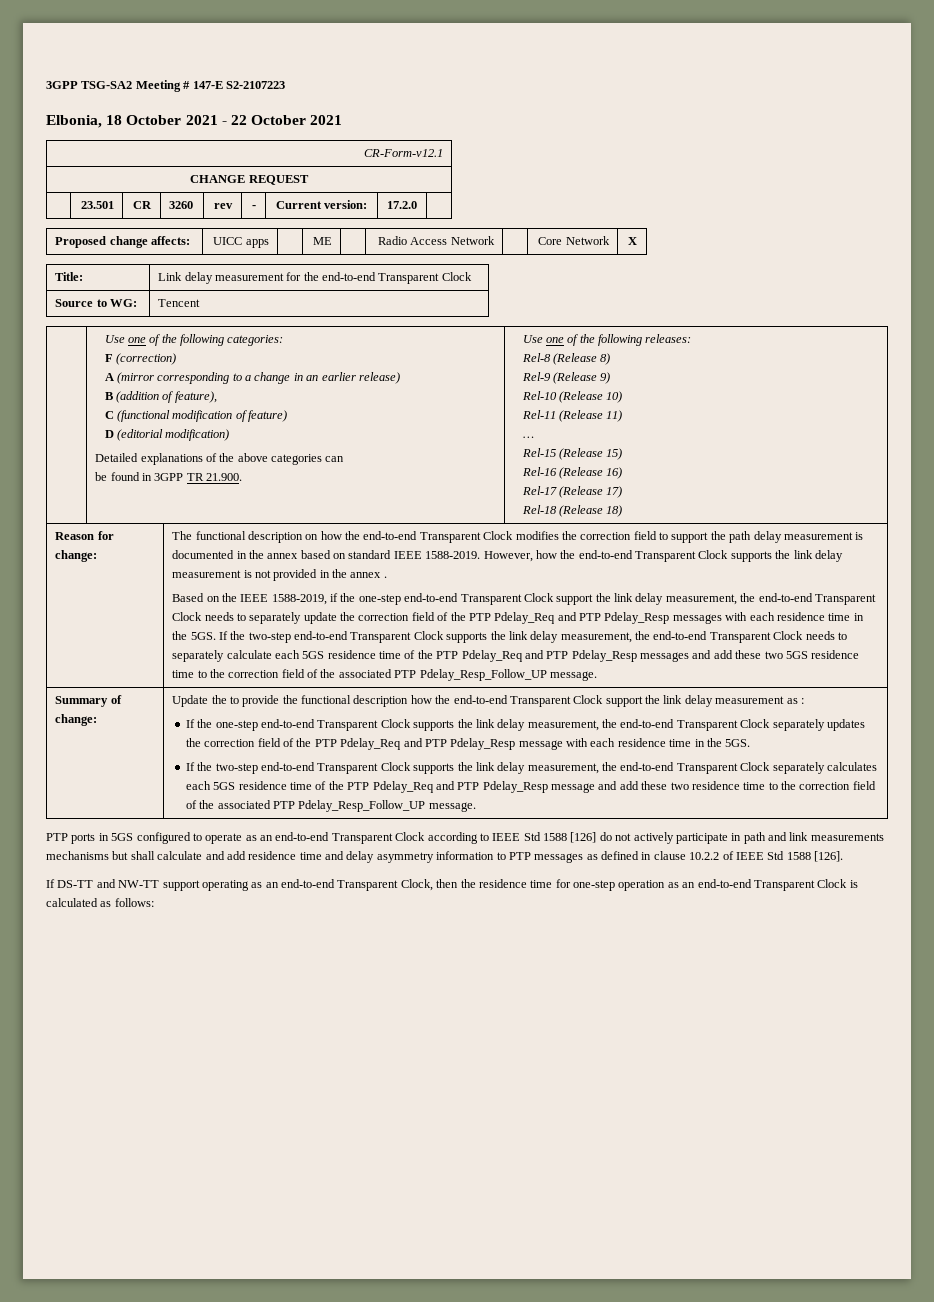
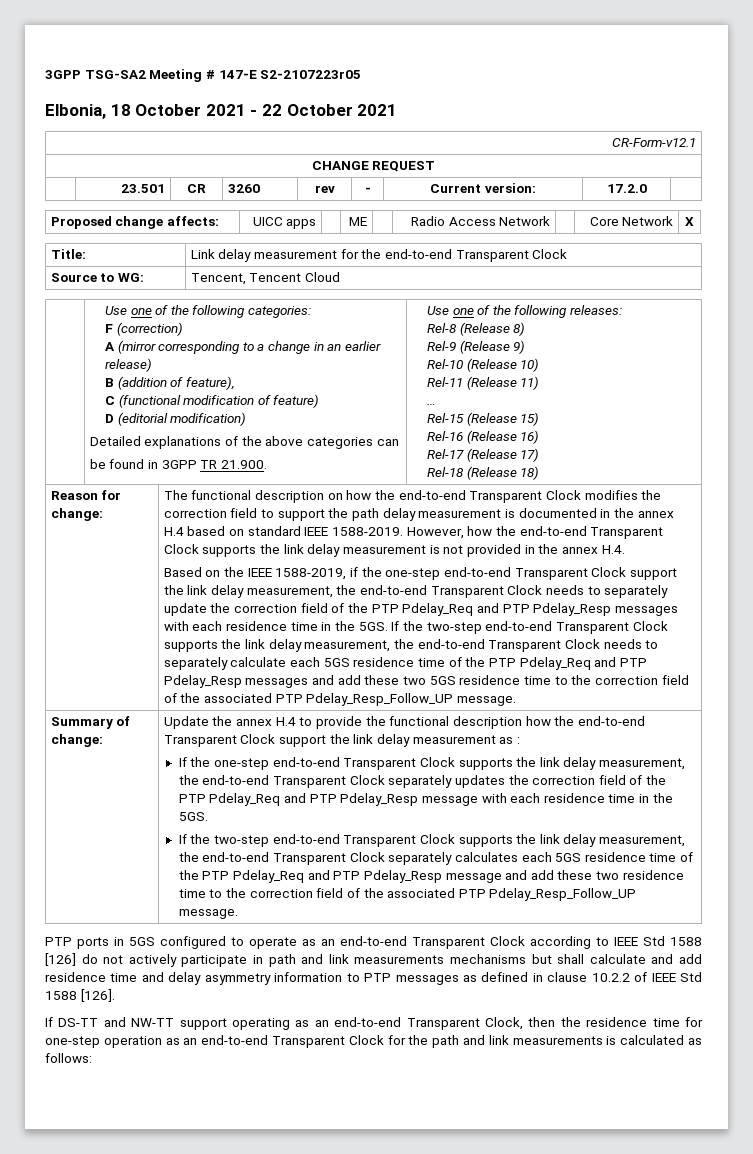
[225,81,285,89] S2-2107223 -> [260,70,362,79] S2-2107223r05
(137, 303) none -> [190,273,246,285] Tencent,
(201, 303) none -> [305,272,341,282] Cloud
(299, 556) none -> [163,527,184,536] H.4
[383,576,387,578] . -> [601,545,625,554] H.4.
(227, 699) none -> [236,717,296,726] annex H.4
(848, 883) none -> [387,1035,603,1048] for the path and link measurements

